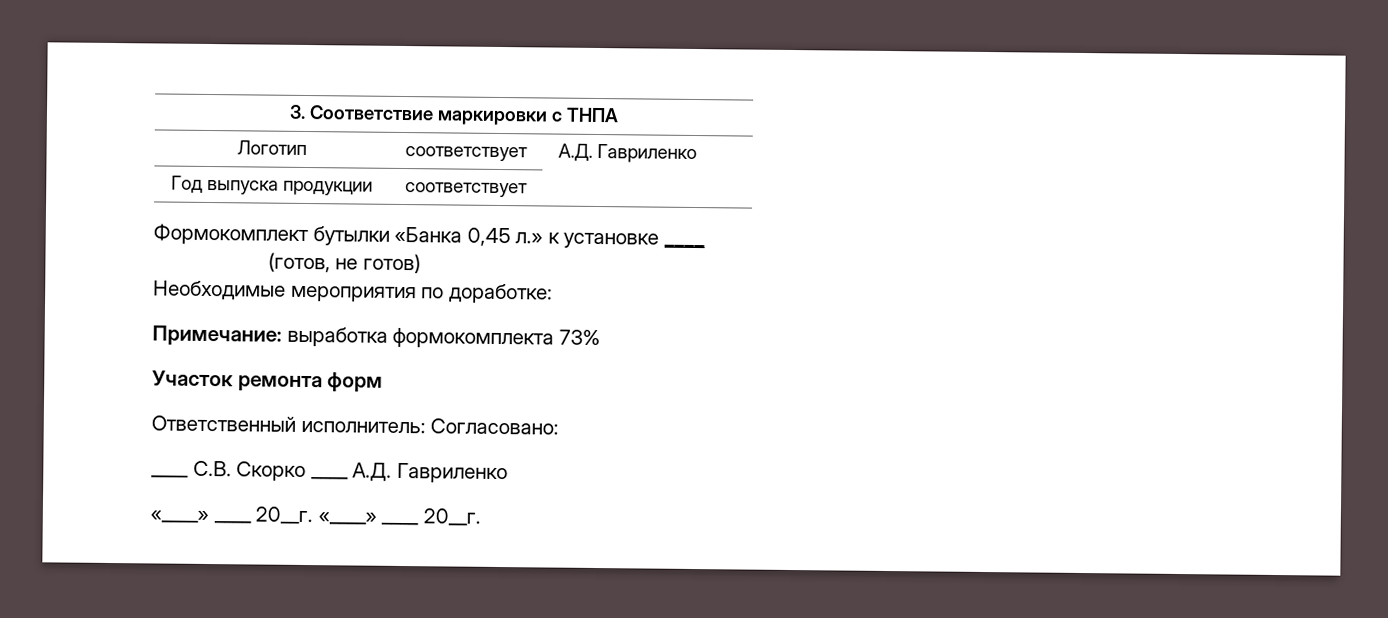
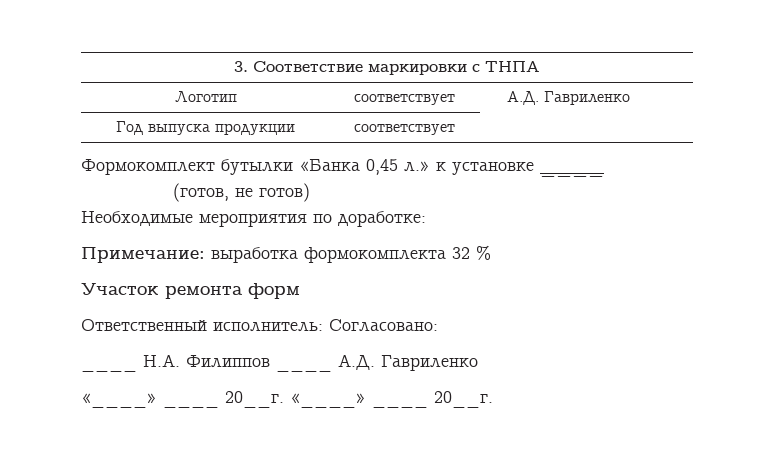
[558,329,600,346] 73% -> [452,245,491,260] 32 %
[192,460,307,482] С.В. Скорко -> [143,354,270,368] Н.А. Филиппов

